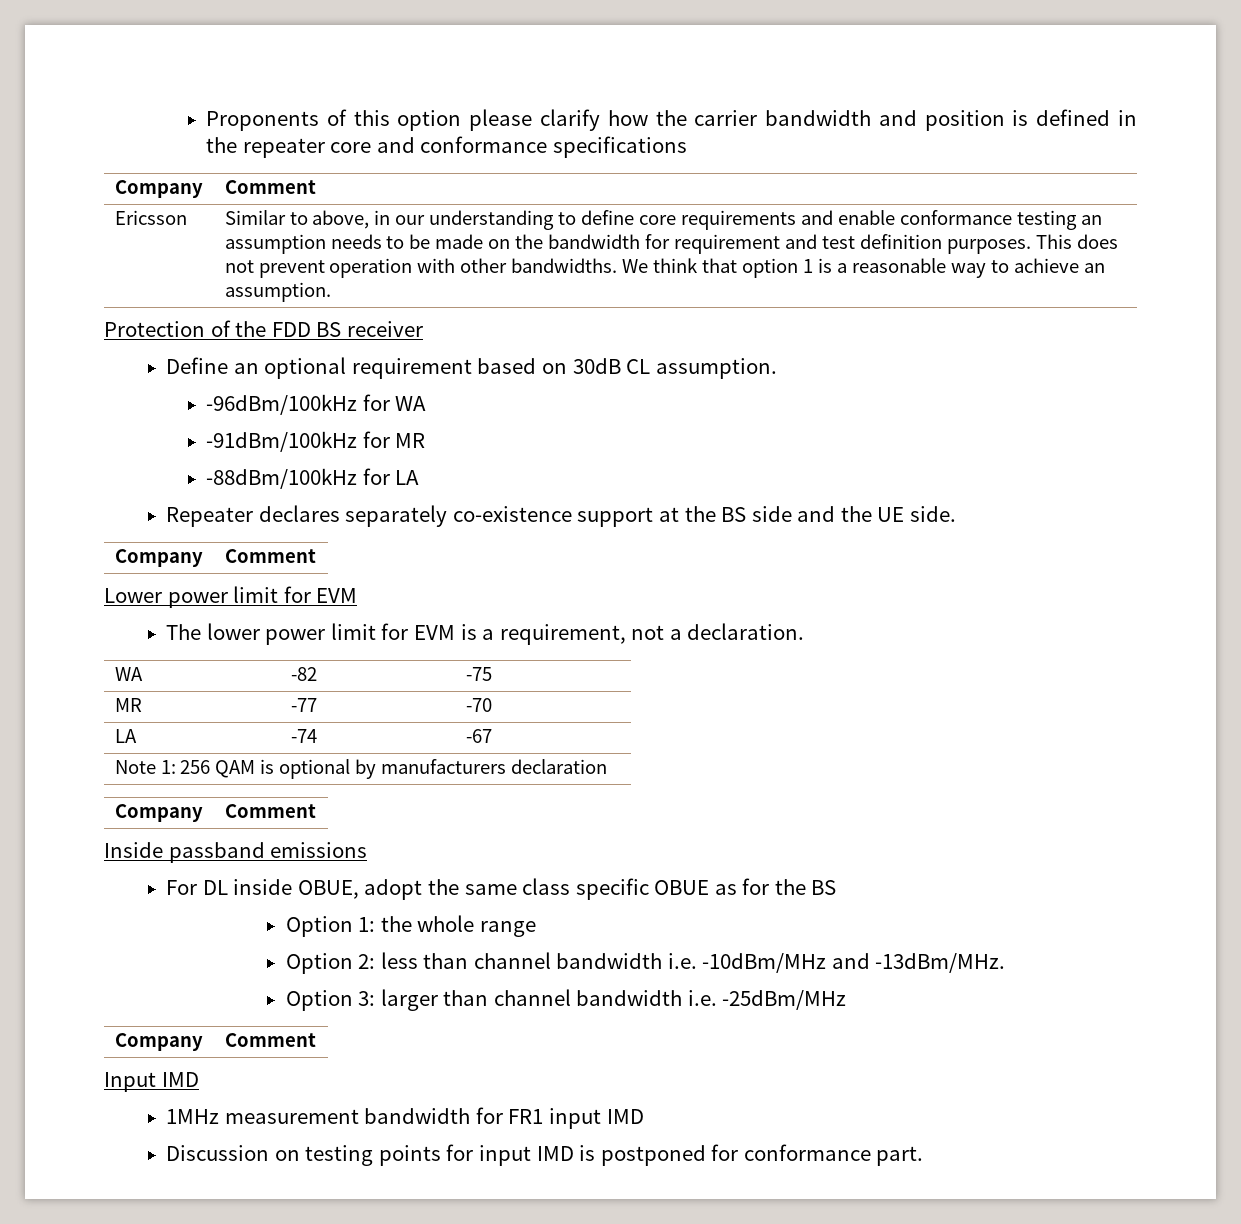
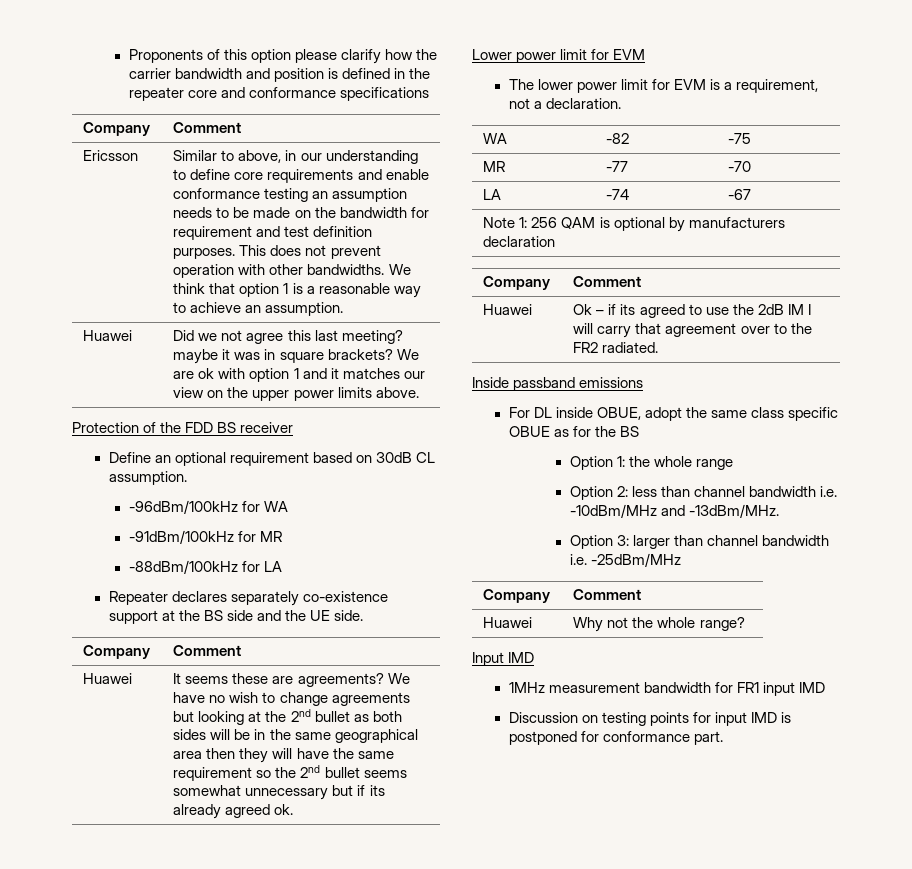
(331, 292) none -> [83,330,133,341] [173,330,403,344] [173,349,419,364] [173,368,425,382] [173,387,419,401] // Huawei | Did we not agree this last meeting? maybe it was in square brackets? We are ok with option 1 and it matches our view on the upper power limits above.
(316, 556) none -> [83,673,133,684] [173,673,410,687] [173,692,410,706] [173,709,402,725] [173,729,418,743] [173,748,394,763] [173,765,407,781] [173,785,385,800] [173,804,294,819] // Huawei | It seems these are agreements? We have no wish to change agreements but looking at the 2nd bullet as both sides will be in the same geographical area then they will have the same requirement so the 2nd bullet seems somewhat unnecessary but if its already agreed ok.
(316, 811) none -> [483,304,533,315] [573,304,811,318] [573,323,812,338] [573,342,659,353] // Huawei | Ok – if its agreed to use the 2dB IM I will carry that agreement over to the FR2 radiated.
(316, 1040) none -> [483,617,533,628] [573,617,745,632] // Huawei | Why not the whole range?

